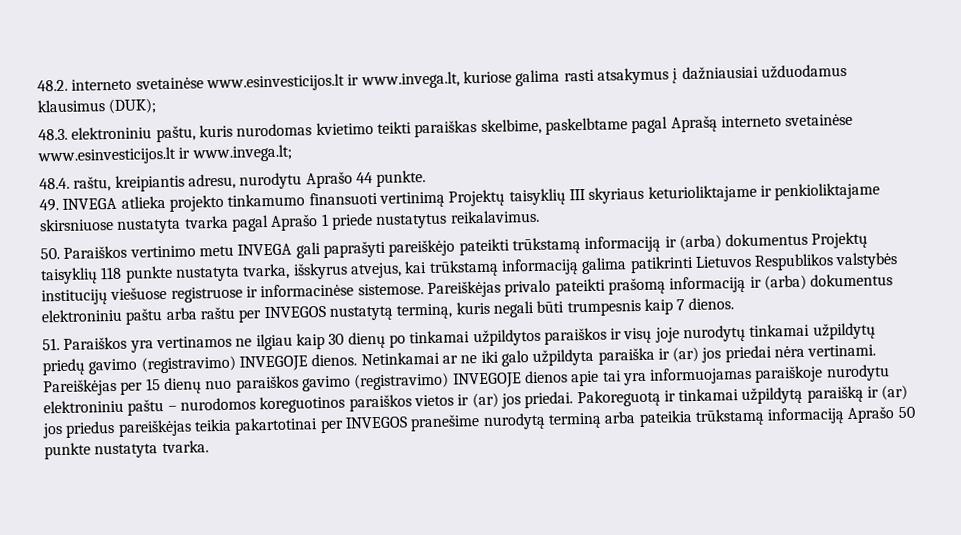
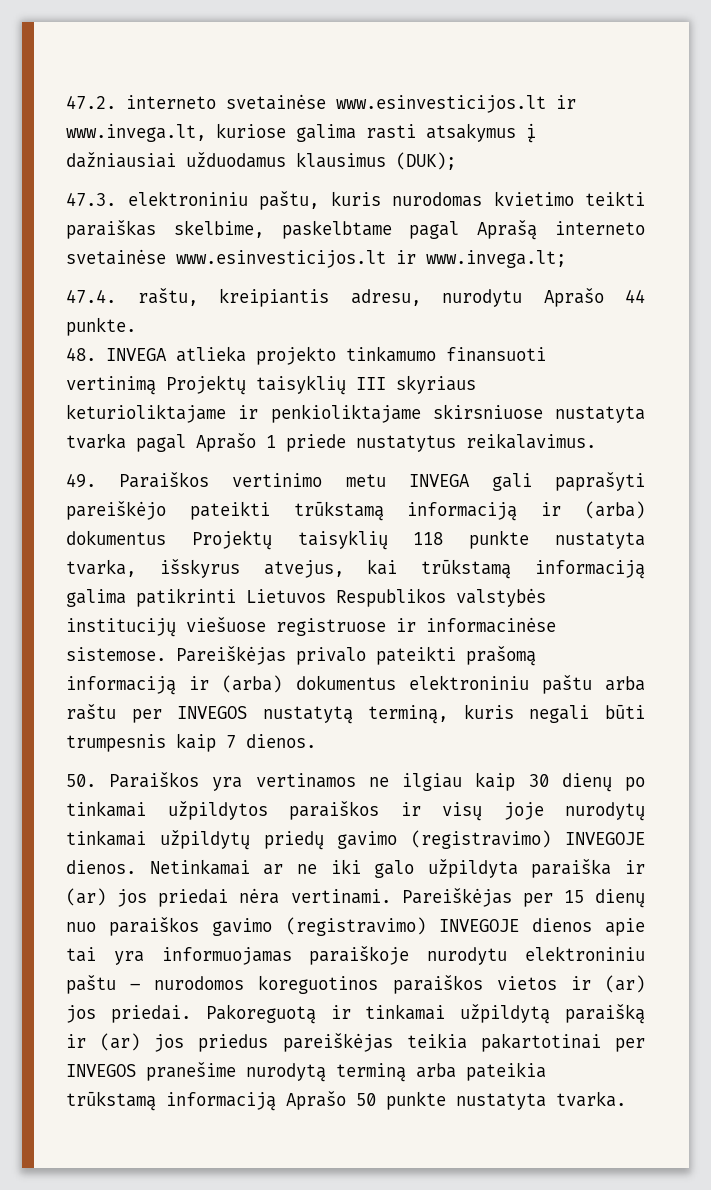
[37,79,68,92] 48.2. -> [66,95,116,109] 47.2.
[38,128,68,141] 48.3. -> [66,192,116,206] 47.3.
[39,177,70,190] 48.4. -> [66,289,116,303] 47.4.
[39,199,59,212] 49. -> [66,347,96,361] 48.
[40,248,60,260] 50. -> [66,473,96,488] 49.
[42,338,60,351] 51. -> [66,774,96,787] 50.

